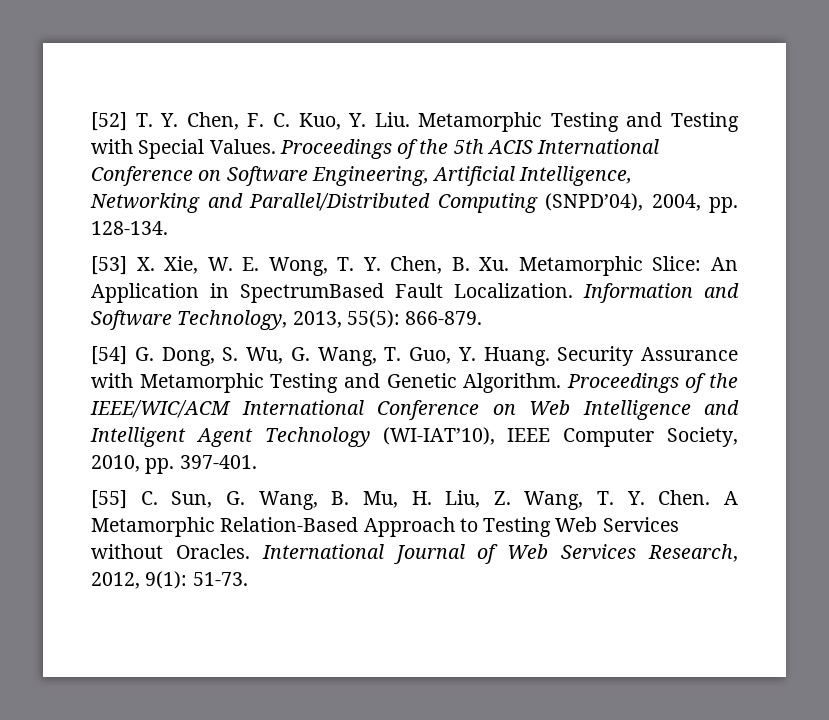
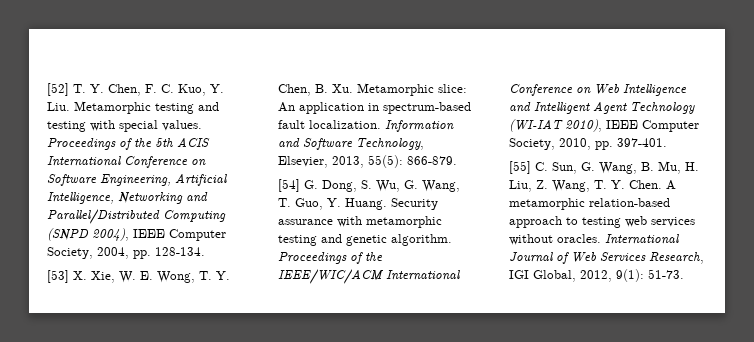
[550,112,739,132] [91,139,276,159] Testing and Testing with Special Values. -> [155,102,219,114] [47,120,202,132] testing and testing with special values.
[545,193,643,211] (SNPD’04), -> [47,228,226,241] [47,247,93,259] (SNPD 2004), IEEE Computer Society,
[652,256,739,271] [91,283,573,303] Slice: An Application in SpectrumBased Fault Localization. -> [438,84,467,93] [278,102,471,114] [278,120,381,129] slice: An application in spectrum-based fault localization.
(288, 320) none -> [278,156,328,168] Elsevier,
[641,347,738,361] [91,373,562,393] Assurance with Metamorphic Testing and Genetic Algorithm. -> [278,216,442,228] [278,234,452,246] assurance with metamorphic testing and genetic algorithm.
[382,427,495,445] (WI-IAT’10), -> [509,119,602,132] (WI-IAT 2010),
[91,517,679,537] [91,544,250,559] Metamorphic Relation-Based Approach to Testing Web Services without Oracles. -> [509,198,670,210] [509,216,695,228] [509,234,601,245] metamorphic relation-based approach to testing web services without oracles.
(738, 553) none -> [509,270,576,282] IGI Global,

